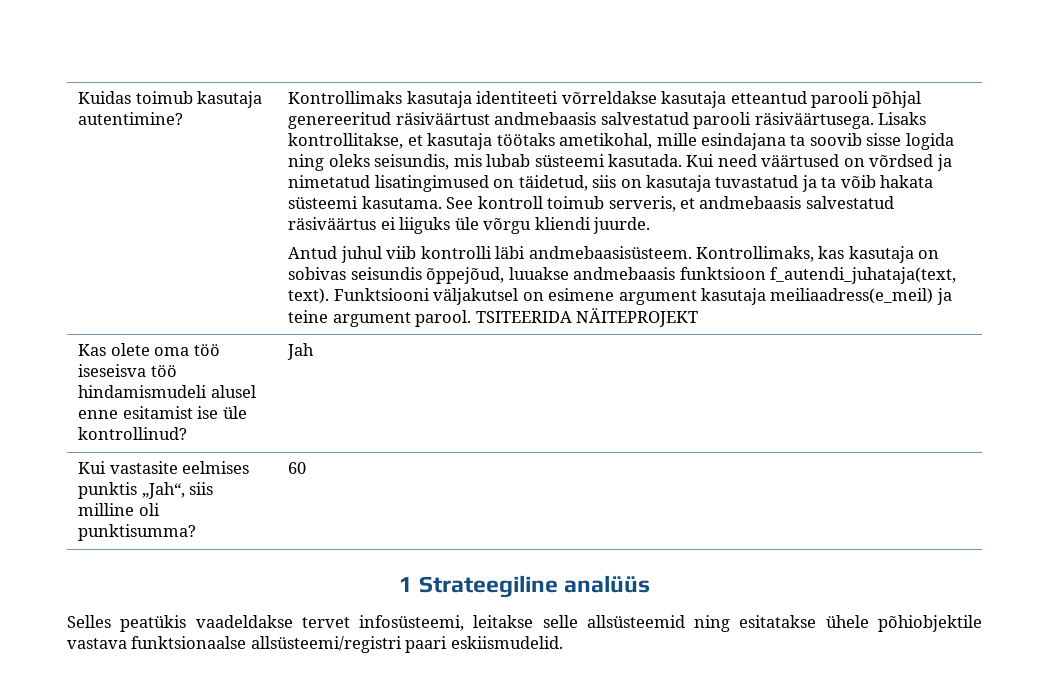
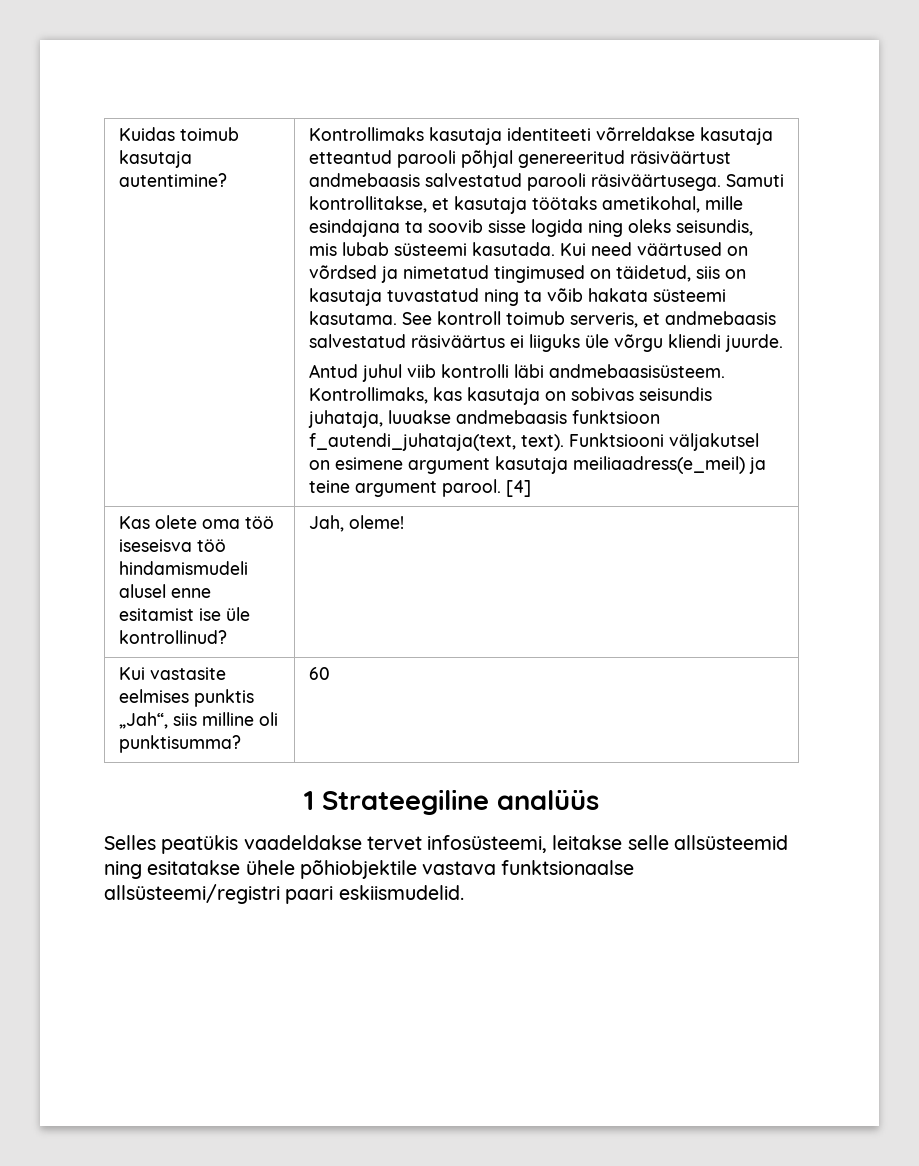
[877,112,926,125] Lisaks -> [725,174,784,187] Samuti
[374,175,489,192] lisatingimused -> [493,265,585,283] tingimused
[801,175,817,192] ja -> [483,289,519,306] ning
[426,267,505,284] õppejõud, -> [307,410,383,428] juhataja,
[475,308,699,327] TSITEERIDA NÄITEPROJEKT -> [505,480,531,497] [4]
[287,343,315,360] Jah -> [308,515,404,532] Jah, oleme!

